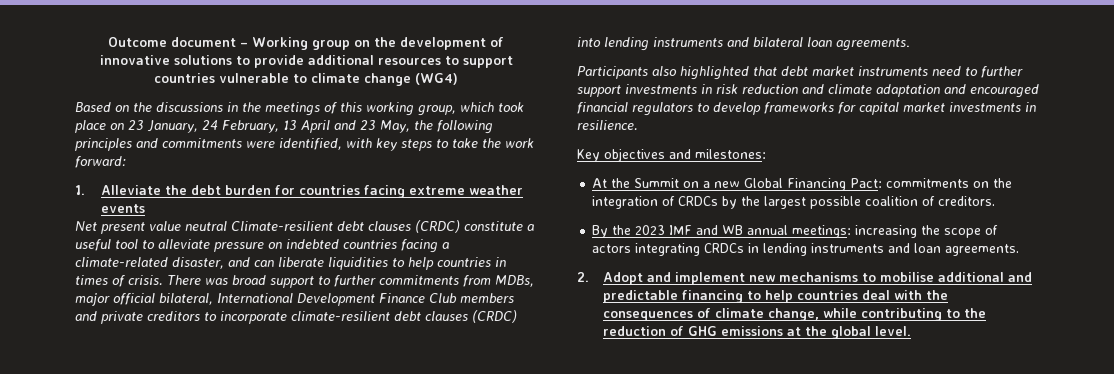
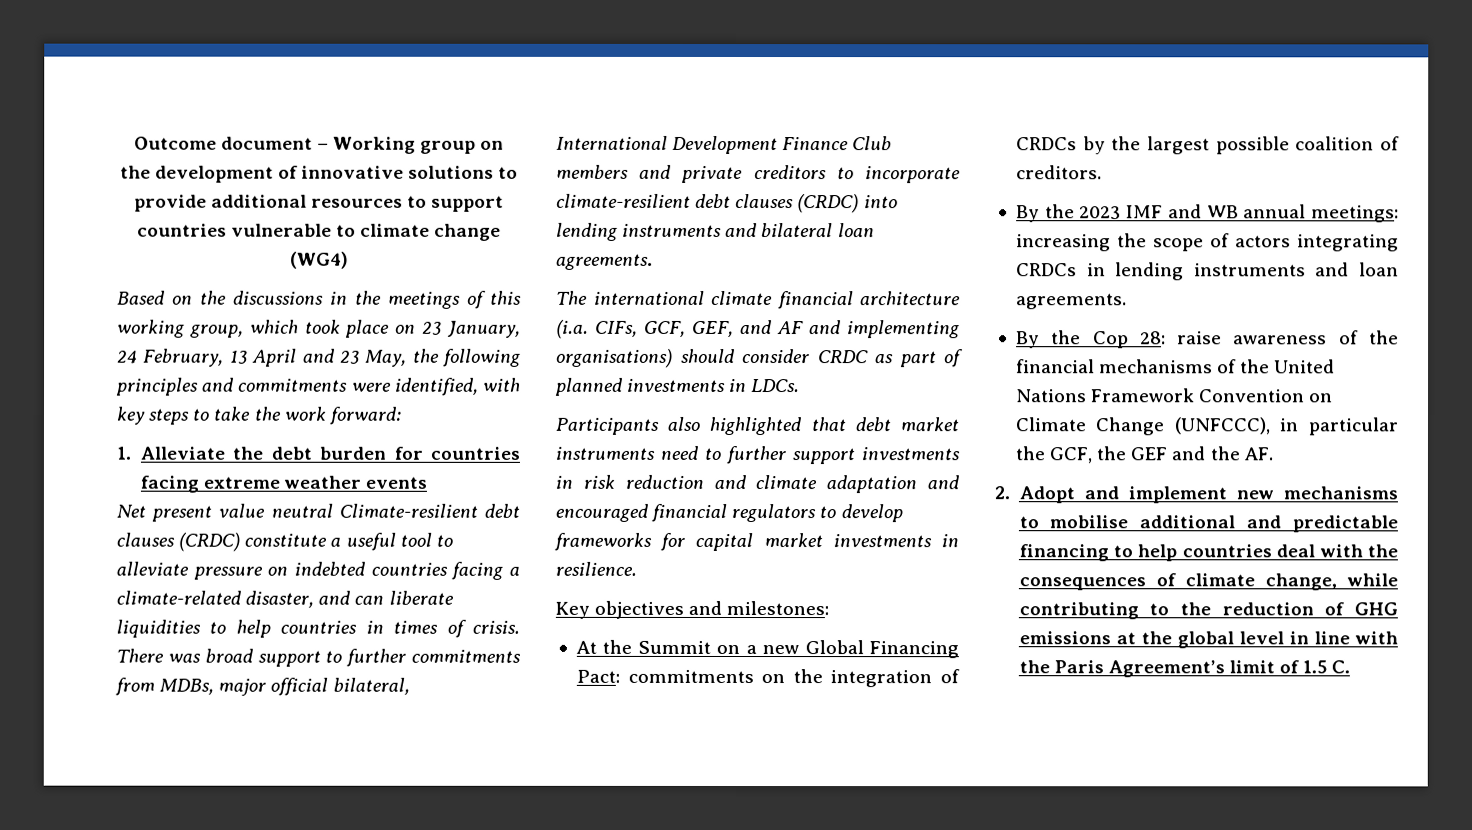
(910, 44) none -> [556,290,961,310] [556,319,960,339] [556,348,963,368] [555,377,801,396] // The international climate financial architecture (i.a. CIFs, GCF, GEF, and AF and implementing organisations) should consider CRDC as part of planned investments in LDCs.
(1020, 250) none -> [1015,330,1399,349] [1015,359,1336,374] [1015,388,1334,403] [1014,417,1398,436] [1014,446,1273,464] // By the Cop 28: raise awareness of the financial mechanisms of the United Nations Framework Convention on Climate Change (UNFCCC), in particular the GCF, the GEF and the AF.
[874,326,911,336] level. -> [1238,631,1398,645] [1018,660,1351,678] level in line with the Paris Agreement’s limit of 1.5 C.

